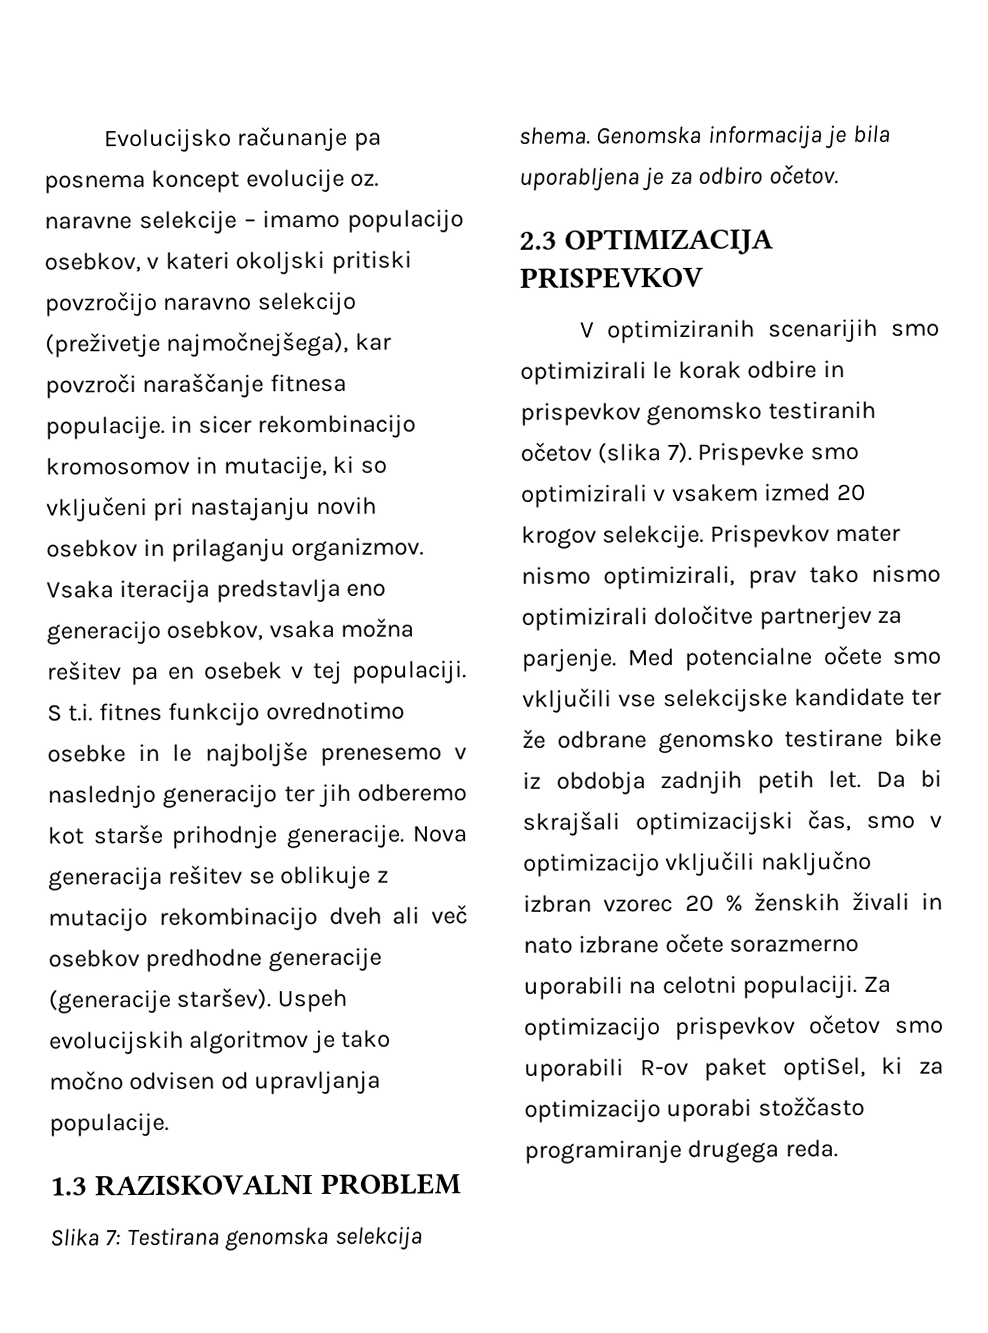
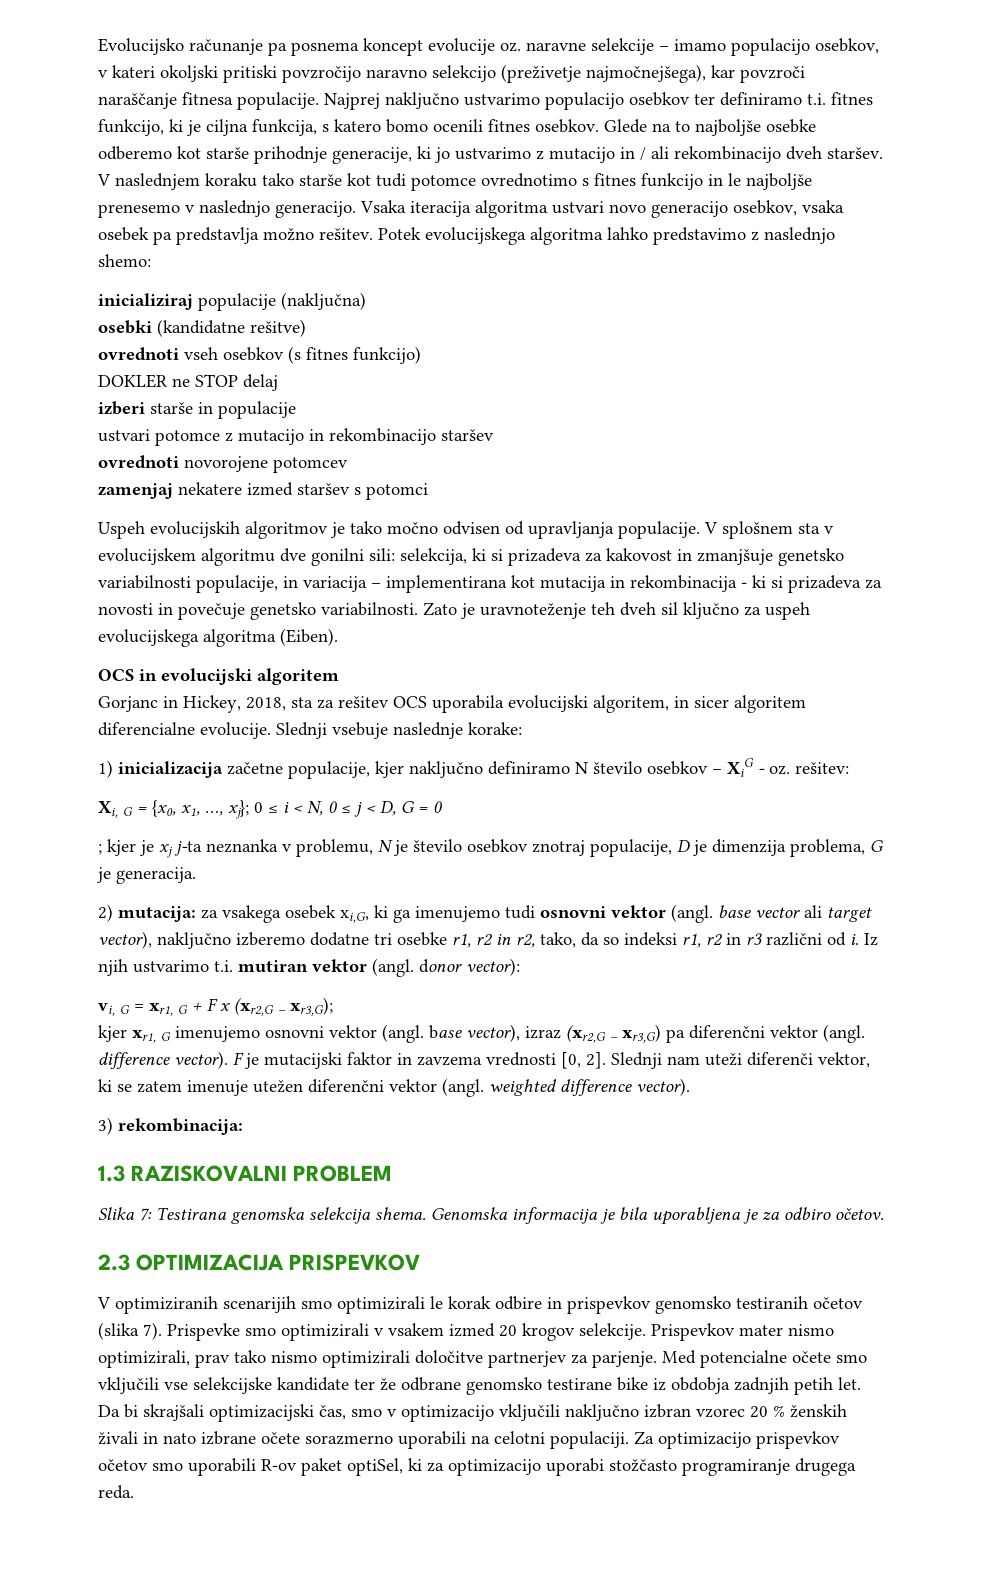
[170,414,417,439] [45,455,387,480] [46,496,378,522] [46,537,425,562] [46,578,387,604] [46,618,415,645] [46,660,467,686] [47,701,405,726] [47,744,126,763] in sicer rekombinacijo kromosomov in mutacije, ki so vključeni pri nastajanju novih osebkov in prilaganju organizmov. Vsaka iteracija predstavlja eno generacijo osebkov, vsaka možna rešitev pa en osebek v tej populaciji. S t.i. fitnes funkcijo ovrednotimo osebke -> [324,92,873,110] [98,119,816,136] [98,146,883,164] [97,173,703,191] Najprej naključno ustvarimo populacijo osebkov ter definiramo t.i. fitnes funkcijo, ki je ciljna funkcija, s katero bomo ocenili fitnes osebkov. Glede na to najboljše osebke odberemo kot starše prihodnje generacije, ki jo ustvarimo z mutacijo in / ali rekombinacijo dveh staršev. V naslednjem koraku tako starše kot tudi potomce ovrednotimo s fitnes funkcijo
[162,783,467,808] [47,824,467,849] [48,865,389,891] [48,905,468,932] [48,947,382,972] [48,988,272,1014] generacijo ter jih odberemo kot starše prihodnje generacije. Nova generacija rešitev se oblikuje z mutacijo rekombinacijo dveh ali več osebkov predhodne generacije (generacije staršev). -> [275,200,844,218] [98,227,835,245] [98,254,151,267] [98,292,366,311] [98,319,306,337] [98,346,421,364] [98,374,278,391] [98,401,296,419] [98,428,494,446] [98,455,348,473] [98,482,428,500] generacijo. Vsaka iteracija algoritma ustvari novo generacijo osebkov, vsaka osebek pa predstavlja možno rešitev. Potek evolucijskega algoritma lahko predstavimo z naslednjo shemo: // inicializiraj populacije (naključna) // osebki (kandidatne rešitve) // ovrednoti vseh osebkov (s fitnes funkcijo) // DOKLER ne STOP delaj // izberi starše in populacije // ustvari potomce z mutacijo in rekombinacijo staršev // ovrednoti novorojene potomcev // zamenjaj nekatere izmed staršev s potomci //
(169, 1124) none -> [704,521,834,539] [98,548,844,566] [98,575,882,593] [98,602,810,620] [98,628,338,647] [98,668,339,685] [98,695,806,713] [98,722,522,739] [98,758,849,779] [98,800,443,819] [98,839,884,858] [97,867,196,884] [98,904,872,923] [98,931,878,949] [98,958,520,977] [98,997,333,1016] [98,1024,865,1043] [98,1051,870,1069] [98,1078,690,1097] [98,1117,243,1135] V splošnem sta v evolucijskem algoritmu dve gonilni sili: selekcija, ki si prizadeva za kakovost in zmanjšuje genetsko variabilnosti populacije, in variacija – implementirana kot mutacija in rekombinacija - ki si prizadeva za novosti in povečuje genetsko variabilnosti. Zato je uravnoteženje teh dveh sil ključno za uspeh evolucijskega algoritma (Eiben). // OCS in evolucijski algoritem // Gorjanc in Hickey, 2018, sta za rešitev OCS uporabila evolucijski algoritem, in sicer algoritem diferencialne evolucije. Slednji vsebuje naslednje korake: // 1) inicializacija začetne populacije, kjer naključno definiramo N število osebkov – XiG - oz. rešitev: // Xi, G = {x0, x1, …, xj}; 0 ≤ i < N, 0 ≤ j < D, G = 0 // ; kjer je xj j-ta neznanka v problemu, N je število osebkov znotraj populacije, D je dimenzija problema, G je generacija. // 2) mutacija: za vsakega osebek xi,G, ki ga imenujemo tudi osnovni vektor (angl. base vector ali target vector), naključno izberemo dodatne tri osebke r1, r2 in r2, tako, da so indeksi r1, r2 in r3 različni od i. Iz njih ustvarimo t.i. mutiran vektor (angl. donor vector): // vi, G = xr1, G + F x (xr2,G – xr3,G); // kjer xr1, G imenujemo osnovni vektor (angl. base vector), izraz (xr2,G – xr3,G) pa diferenčni vektor (angl. difference vector). F je mutacijski faktor in zavzema vrednosti [0, 2]. Slednji nam uteži diferenči vektor, ki se zatem imenuje utežen diferenčni vektor (angl. weighted difference vector). // 3) rekombinacija:

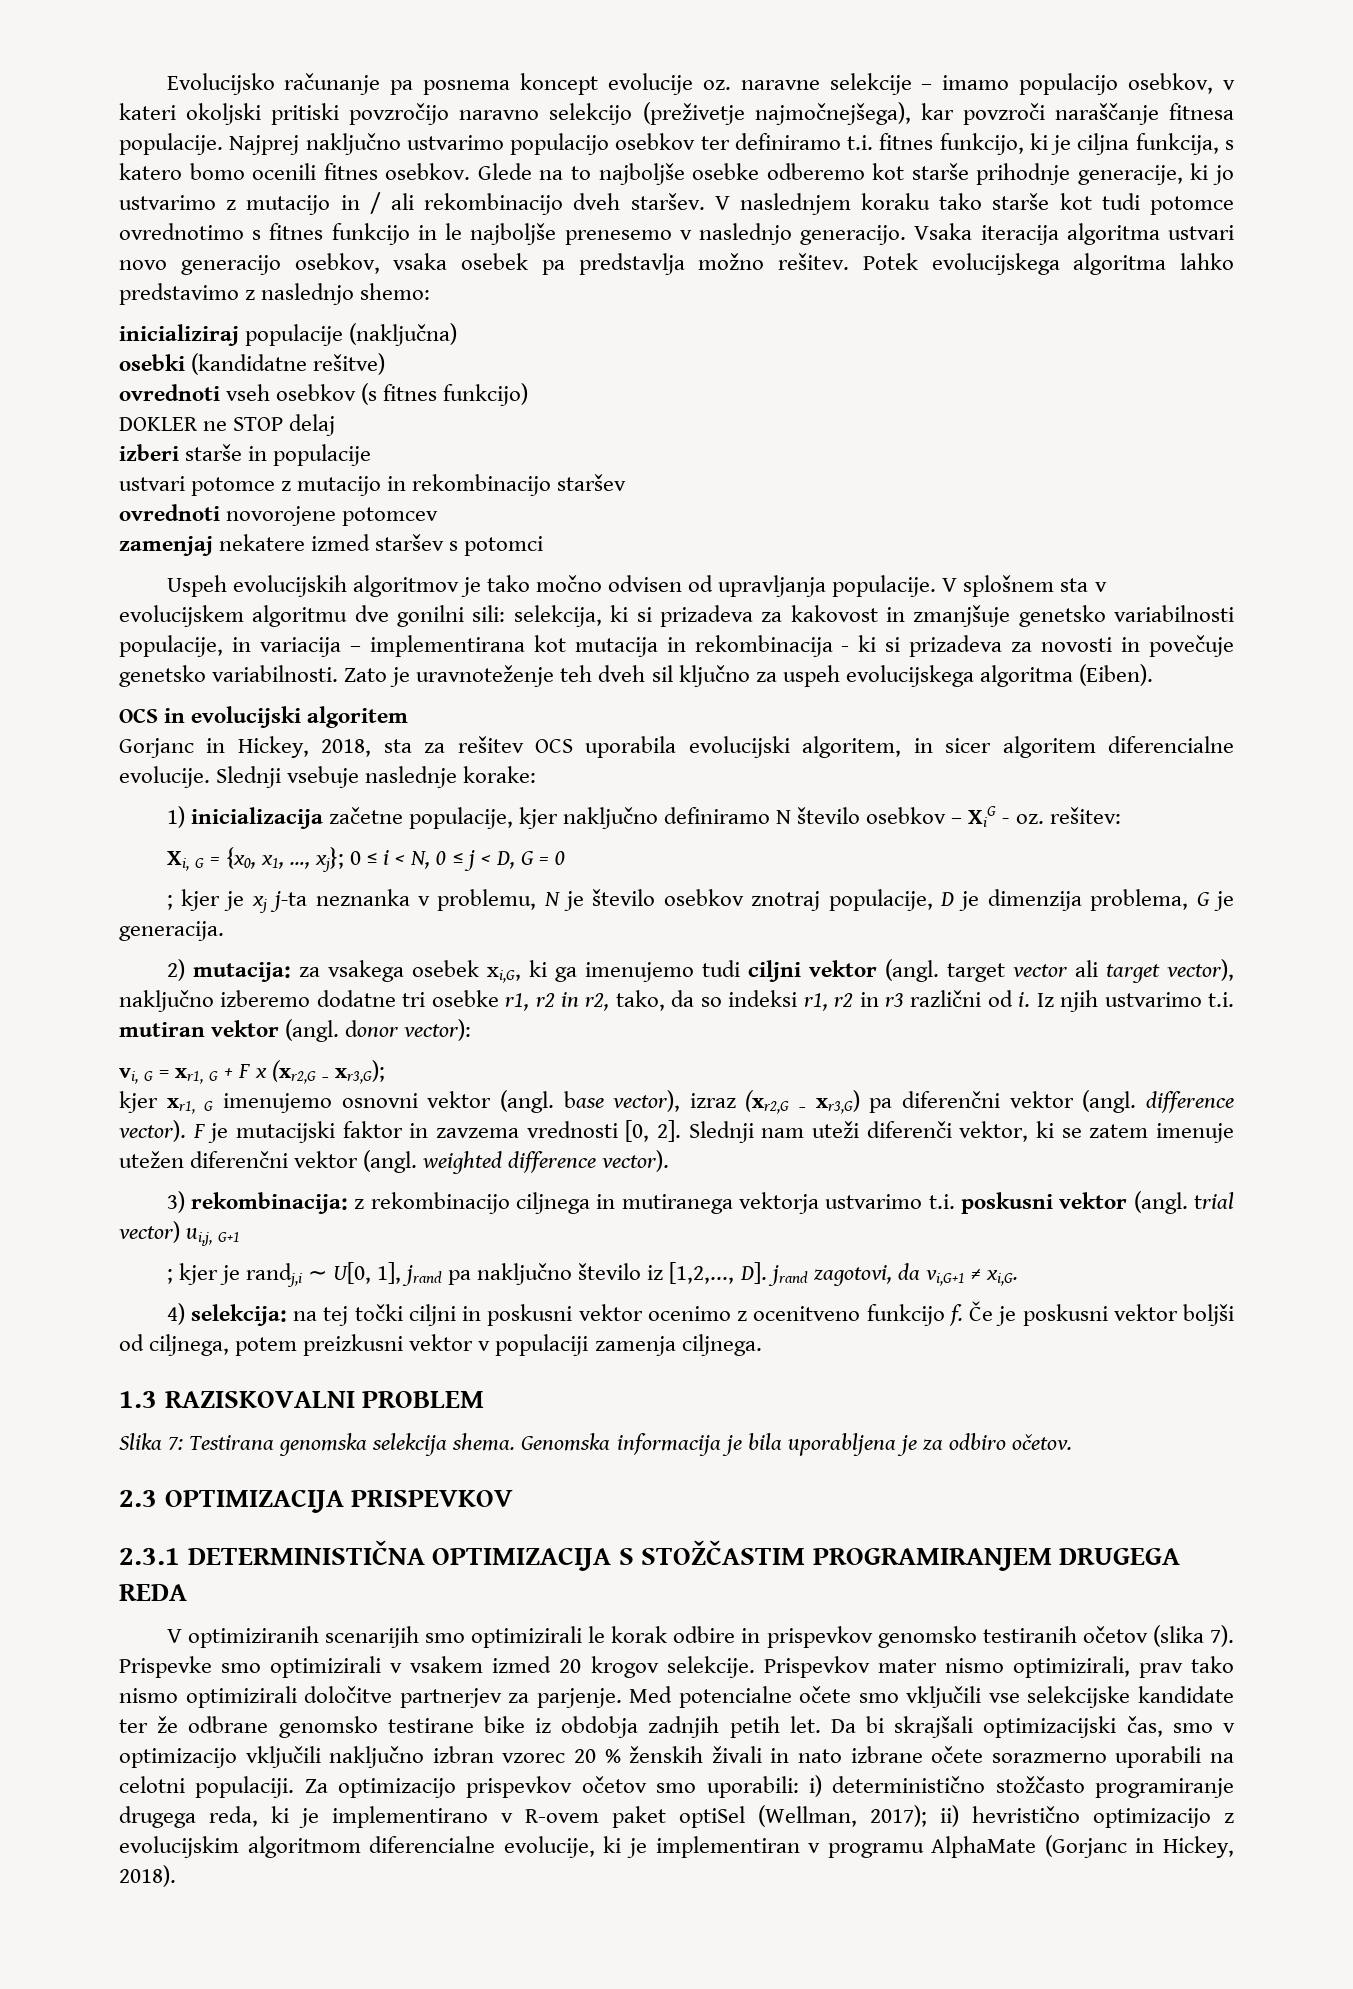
[540,904,751,923] osnovni vektor (angl. base -> [747,959,1005,982] ciljni vektor (angl. target
(243, 1126) none -> [354,1191,1235,1214] [119,1221,241,1246] [166,1262,1019,1287] [166,1301,1235,1326] [119,1334,762,1356] z rekombinacijo ciljnega in mutiranega vektorja ustvarimo t.i. poskusni vektor (angl. trial vector) ui,j, G+1 // ; kjer je randj,i ∼ U[0, 1], jrand pa naključno število iz [1,2,..., D]. jrand zagotovi, da vi,G+1 ≠ xi,G. // 4) selekcija: na tej točki ciljni in poskusni vektor ocenimo z ocenitveno funkcijo f. Če je poskusni vektor boljši od ciljnega, potem preizkusni vektor v populaciji zamenja ciljnega.
(421, 1262) none -> [119,1540,1181,1571] [119,1584,187,1601] // 2.3.1 DETERMINISTIČNA OPTIMIZACIJA S STOŽČASTIM PROGRAMIRANJEM DRUGEGA REDA
[188,1458,856,1476] [98,1485,134,1499] uporabili R-ov paket optiSel, ki za optimizacijo uporabi stožčasto programiranje drugega reda. -> [706,1775,1234,1798] [119,1805,1234,1828] [119,1835,1234,1858] [119,1865,176,1887] uporabili: i) deterministično stožčasto programiranje drugega reda, ki je implementirano v R-ovem paket optiSel (Wellman, 2017); ii) hevristično optimizacijo z evolucijskim algoritmom diferencialne evolucije, ki je implementiran v programu AlphaMate (Gorjanc in Hickey, 2018).

